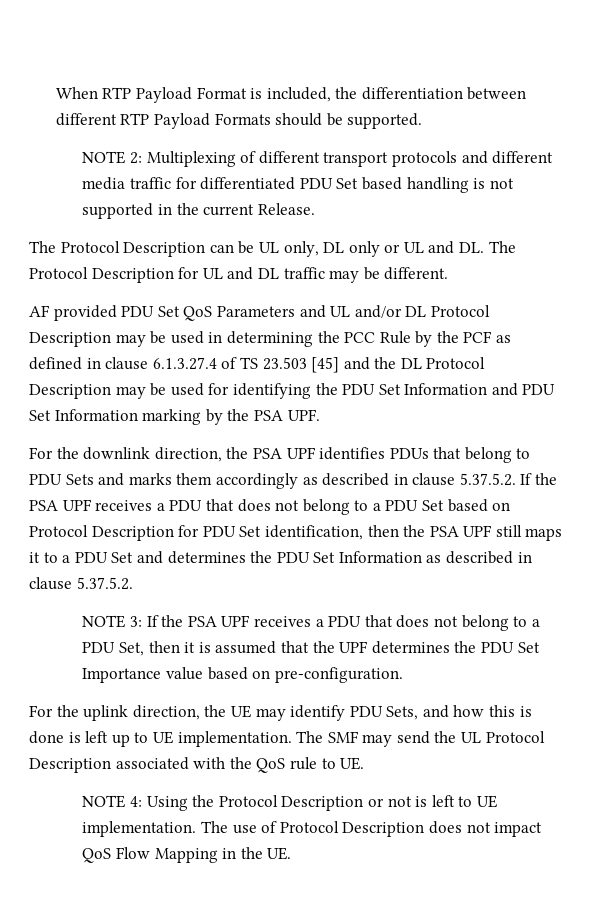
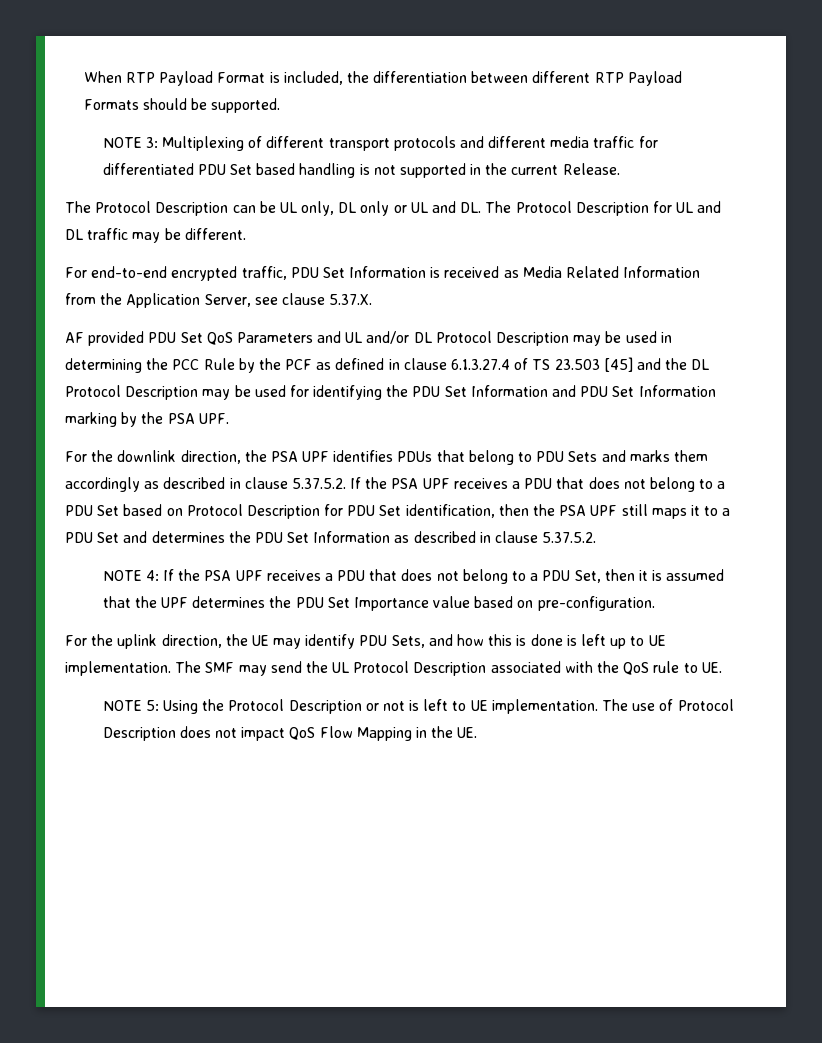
[130,152,143,164] 2: -> [145,137,158,148] 3:
(449, 273) none -> [65,266,701,281] [65,293,373,308] // For end-to-end encrypted traffic, PDU Set Information is received as Media Related Information from the Application Server, see clause 5.37.X.
[130,616,143,627] 3: -> [145,570,159,581] 4:
[130,796,143,807] 4: -> [145,700,159,711] 5:

